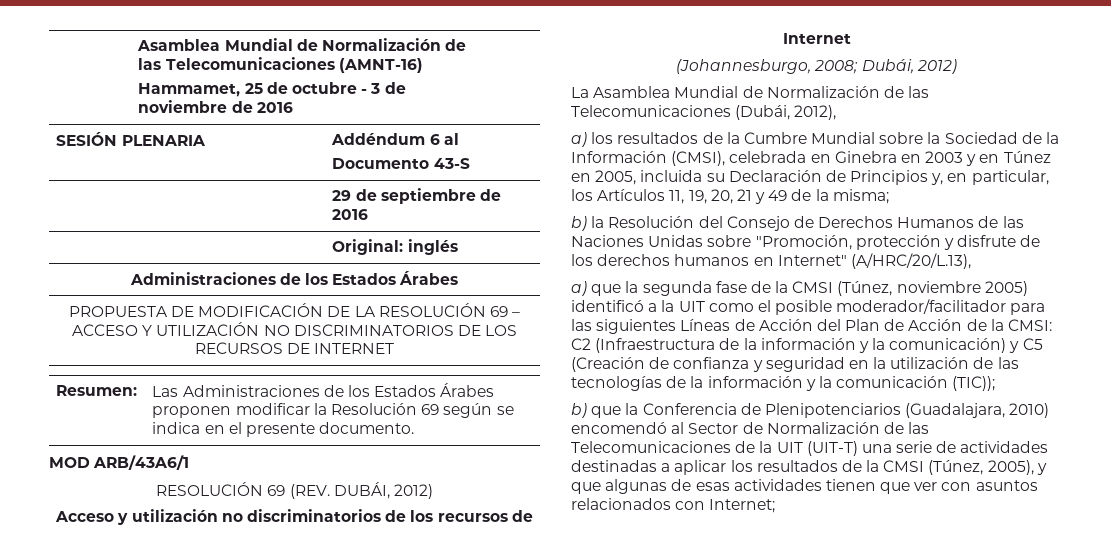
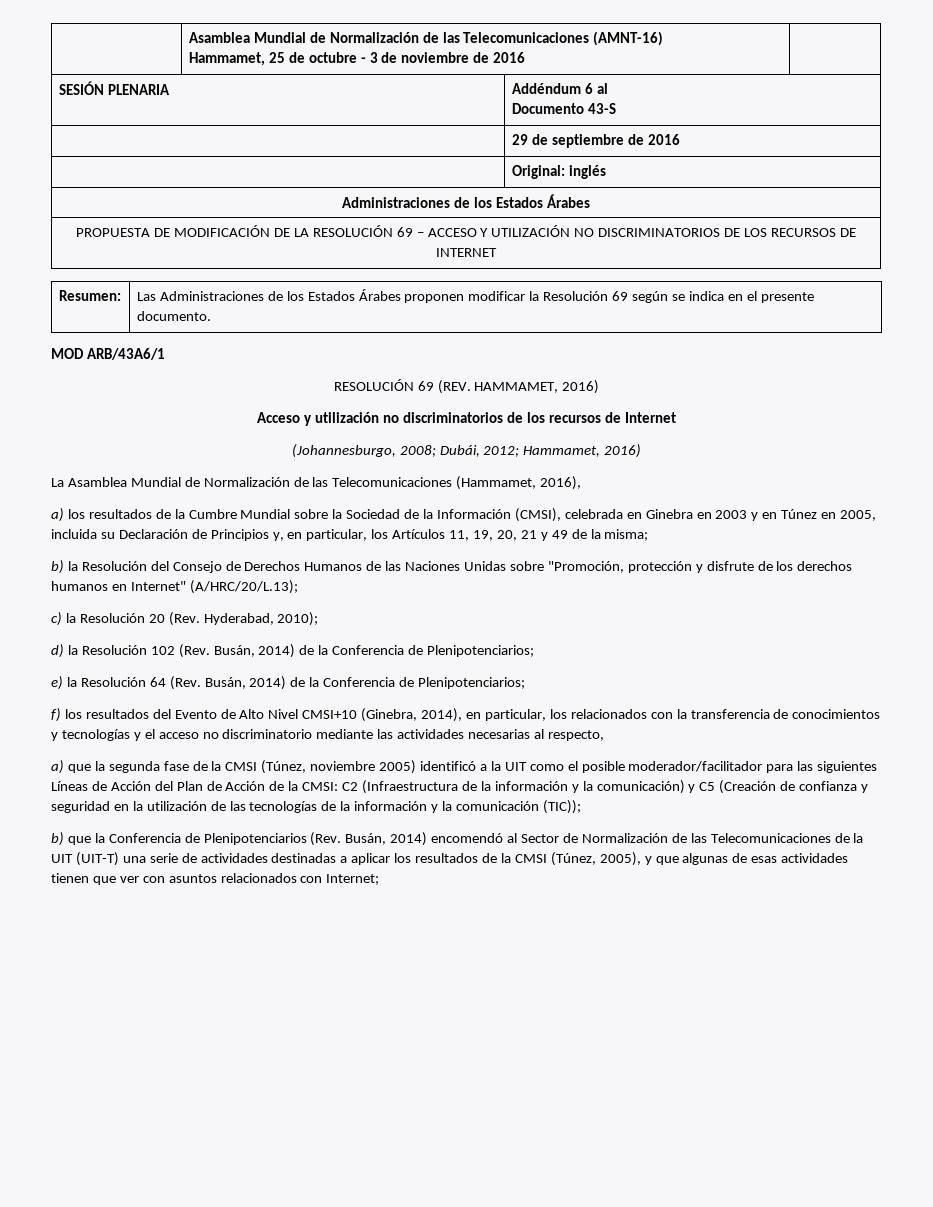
[333,482,433,499] DUBÁI, 2012) -> [474,380,600,394] HAMMAMET, 2016)
[916,59,957,74] 2012) -> [483,444,642,458] 2012; Hammamet, 2016)
[735,105,837,120] (Dubái, 2012), -> [456,476,582,490] (Hammamet, 2016),
[850,253,971,269] (A/HRC/20/L.13), -> [189,580,298,594] [51,612,319,626] [51,644,535,658] [51,676,526,690] [51,708,881,722] [51,729,604,741] (A/HRC/20/L.13); // c) la Resolución 20 (Rev. Hyderabad, 2010); // d) la Resolución 102 (Rev. Busán, 2014) de la Conferencia de Plenipotenciarios; // e) la Resolución 64 (Rev. Busán, 2014) de la Conferencia de Plenipotenciarios; // f) los resultados del Evento de Alto Nivel CMSI+10 (Ginebra, 2014), en particular, los relacionados con la transferencia de conocimientos y tecnologías y el acceso no discriminatorio mediante las actividades necesarias al respecto,
[905,403,1050,418] (Guadalajara, 2010) -> [310,832,428,846] (Rev. Busán, 2014)

